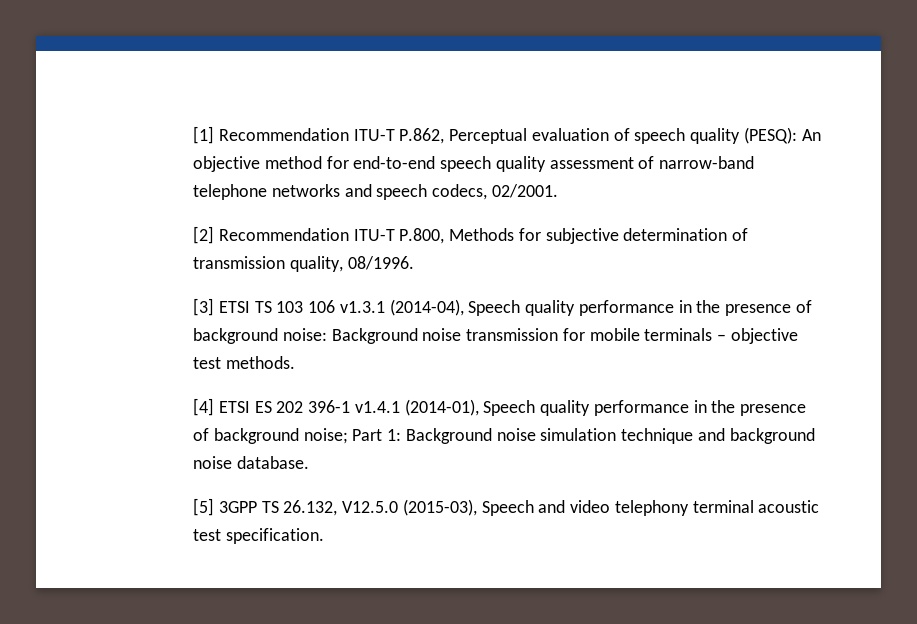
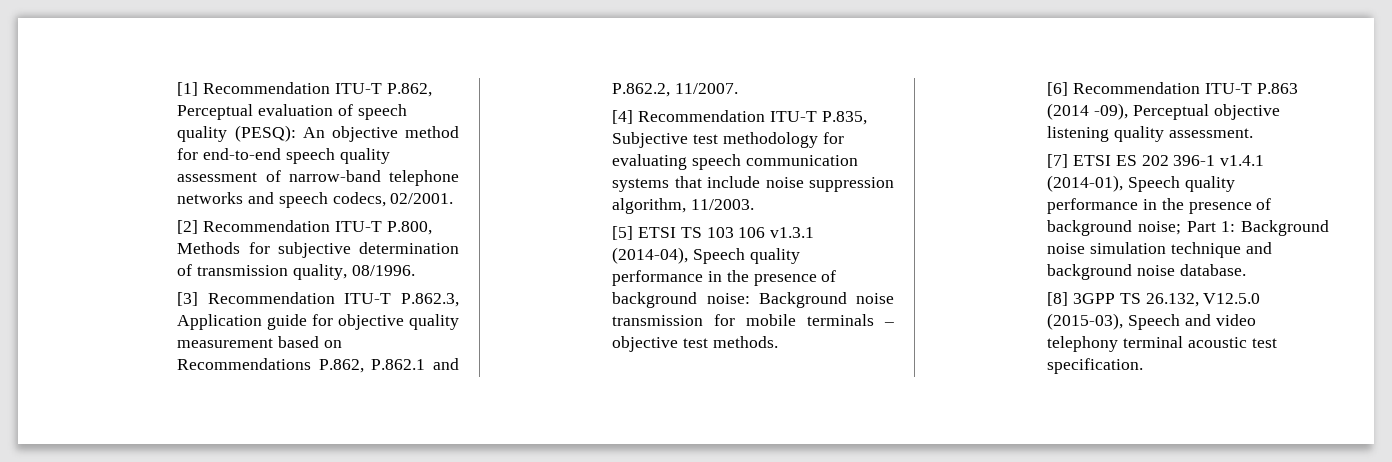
(215, 307) none -> [207,292,460,307] [177,314,459,330] [177,336,342,348] [177,358,460,373] [612,83,739,97] [612,110,867,125] [612,132,844,148] [612,154,858,170] [612,176,894,192] [612,198,755,214] [612,226,634,240] Recommendation ITU-T P.862.3, Application guide for objective quality measurement based on Recommendations P.862, P.862.1 and P.862.2, 11/2007. // [4] Recommendation ITU-T P.835, Subjective test methodology for evaluating speech communication systems that include noise suppression algorithm, 11/2003. // [5]
[193,398,215,416] [4] -> [1047,82,1298,96] [1047,103,1280,120] [1047,126,1253,142] [1047,154,1069,168] [6] Recommendation ITU-T P.863 (2014 -09), Perceptual objective listening quality assessment. // [7]
[193,498,215,516] [5] -> [1047,292,1069,306] [8]

